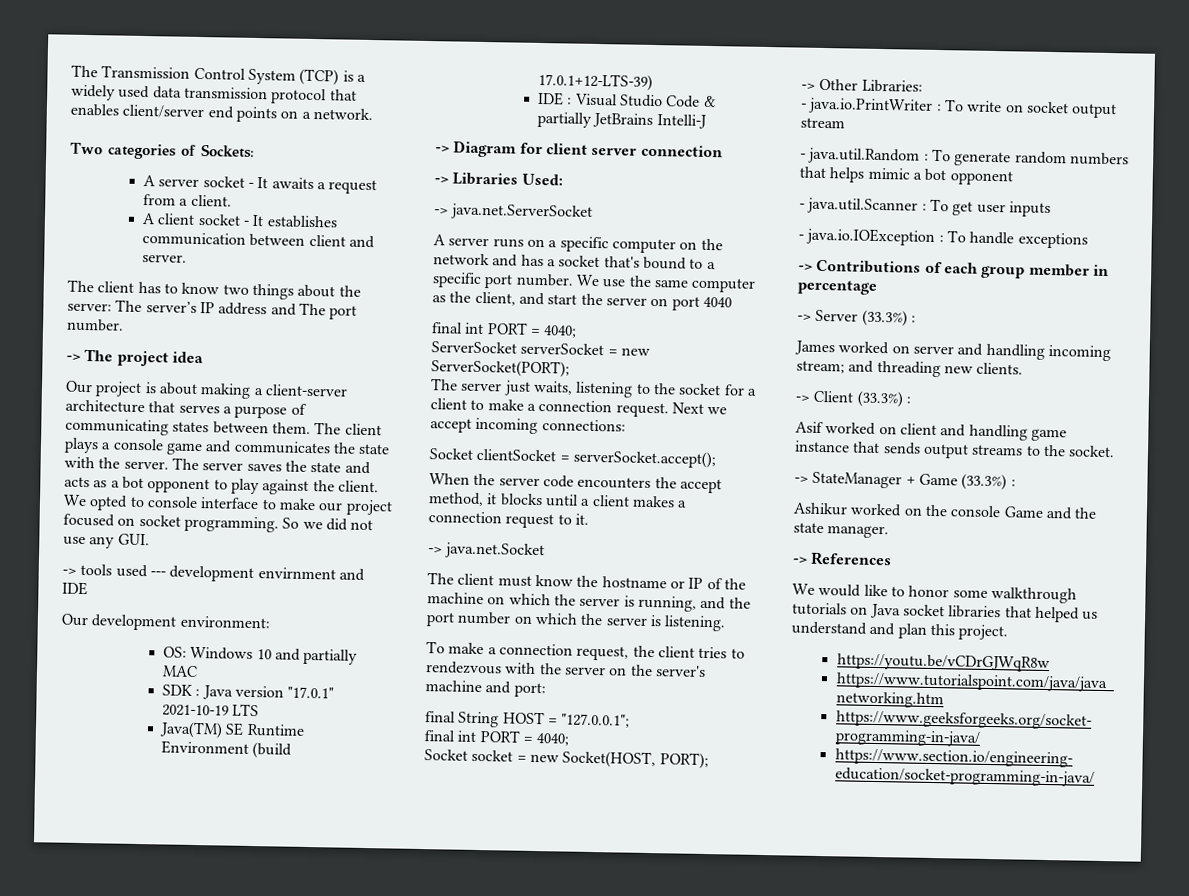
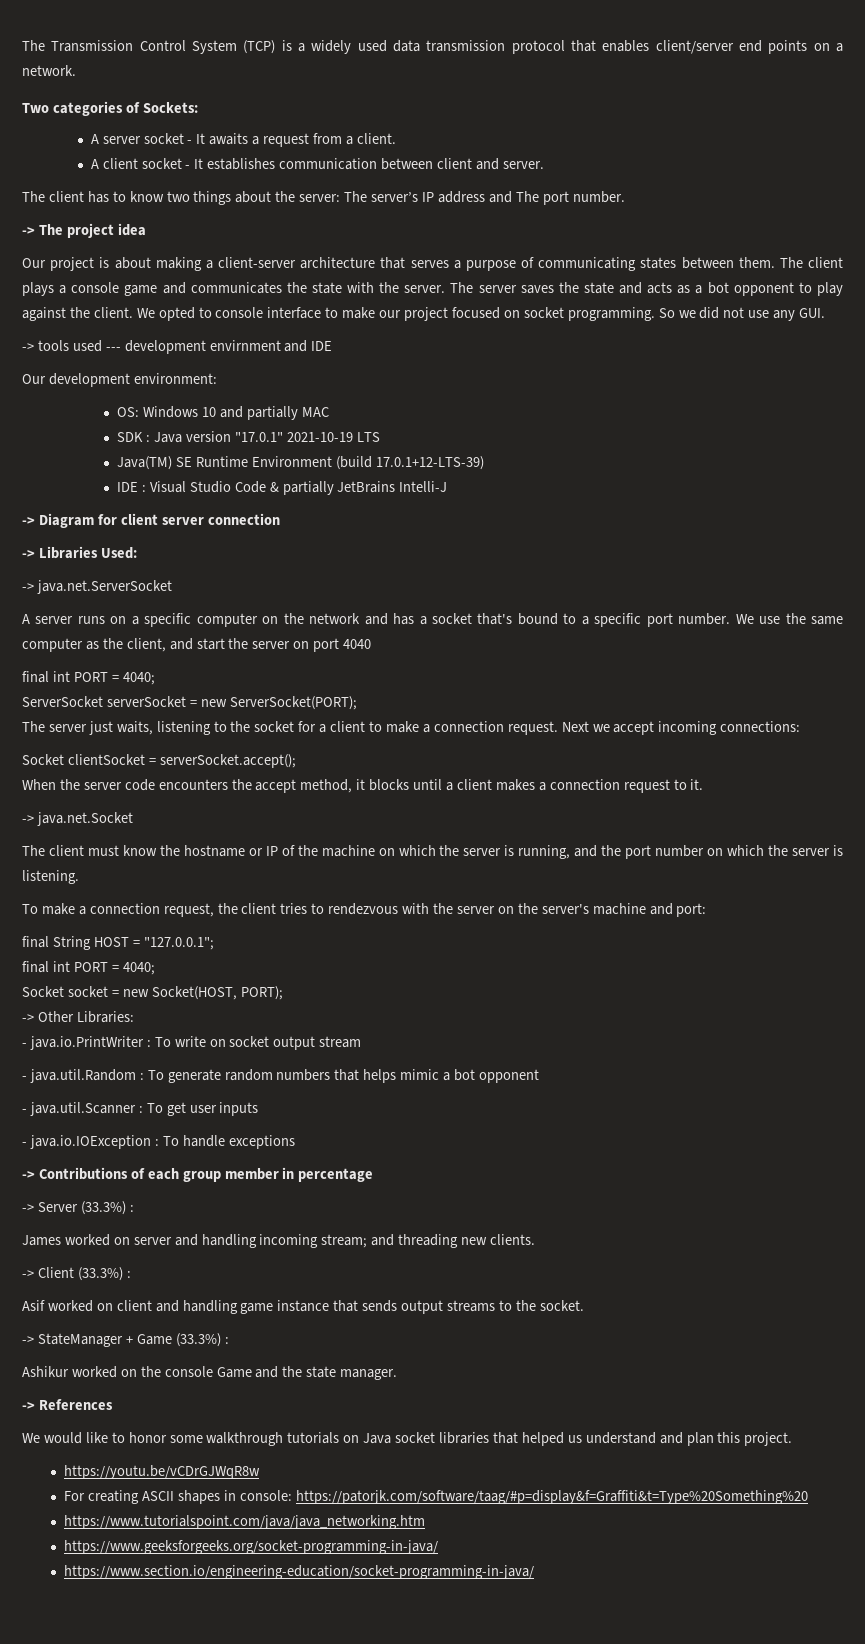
(1050, 663) none -> [64,1490,808,1504] // For creating ASCII shapes in console: https://patorjk.com/software/taag/#p=display&f=Graffiti&t=Type%20Something%20

